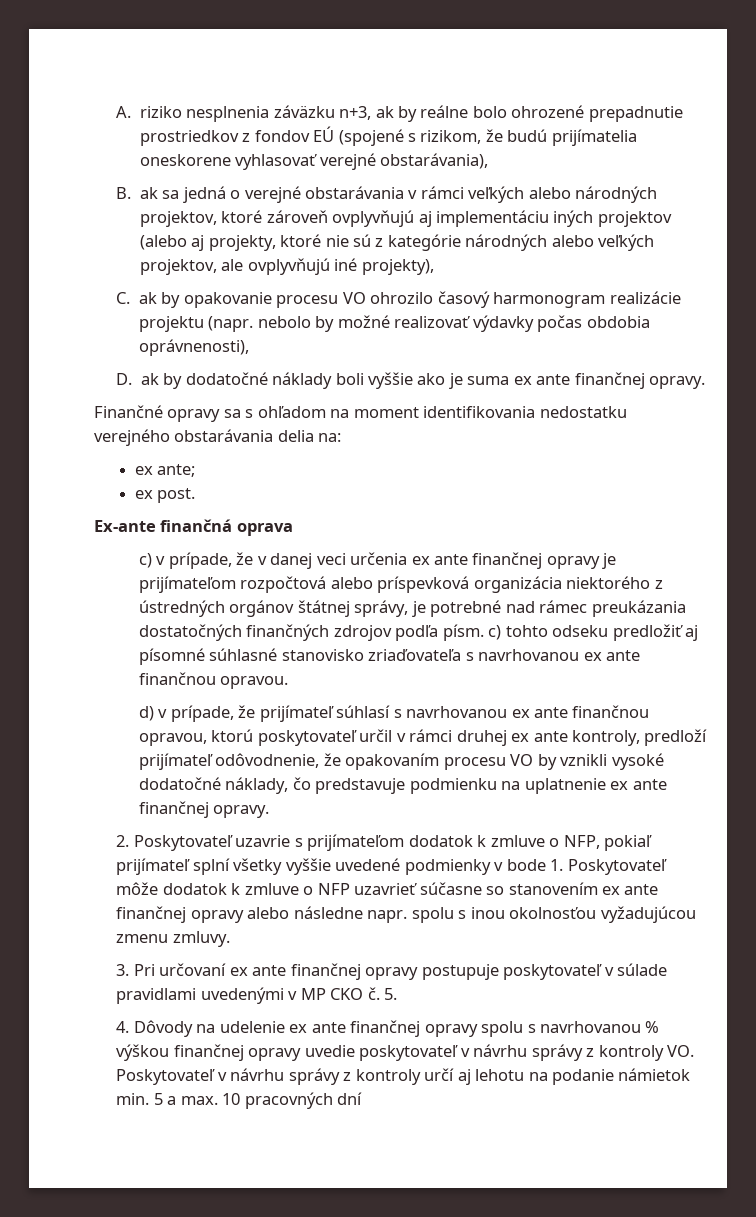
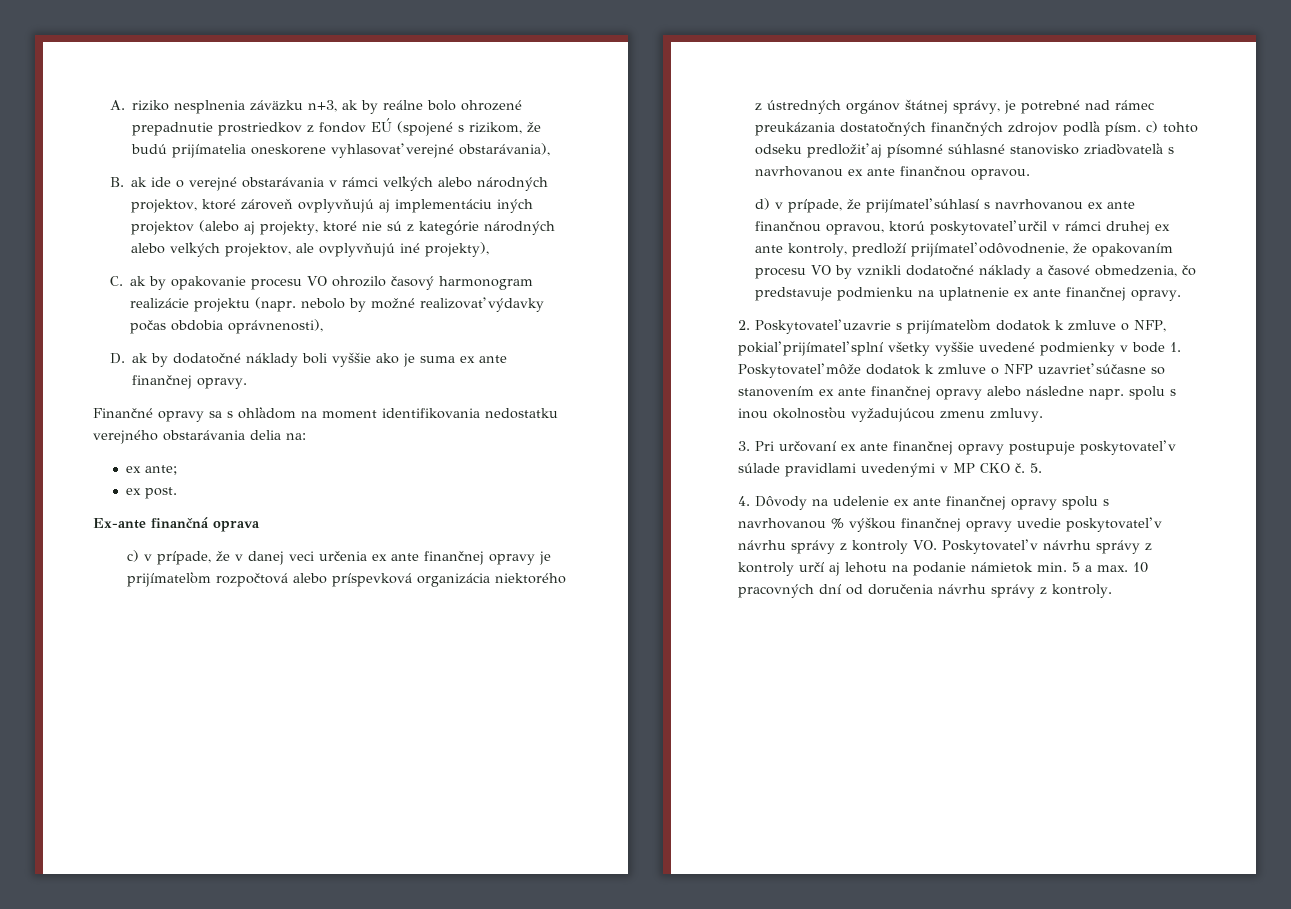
[162,186,226,203] sa jedná -> [151,177,172,187] ide
[611,753,664,770] [138,777,289,794] vysoké dodatočné náklady, -> [905,265,1177,279] dodatočné náklady a časové obmedzenia,
(363, 1098) none -> [845,584,1112,598] od doručenia návrhu správy z kontroly.

